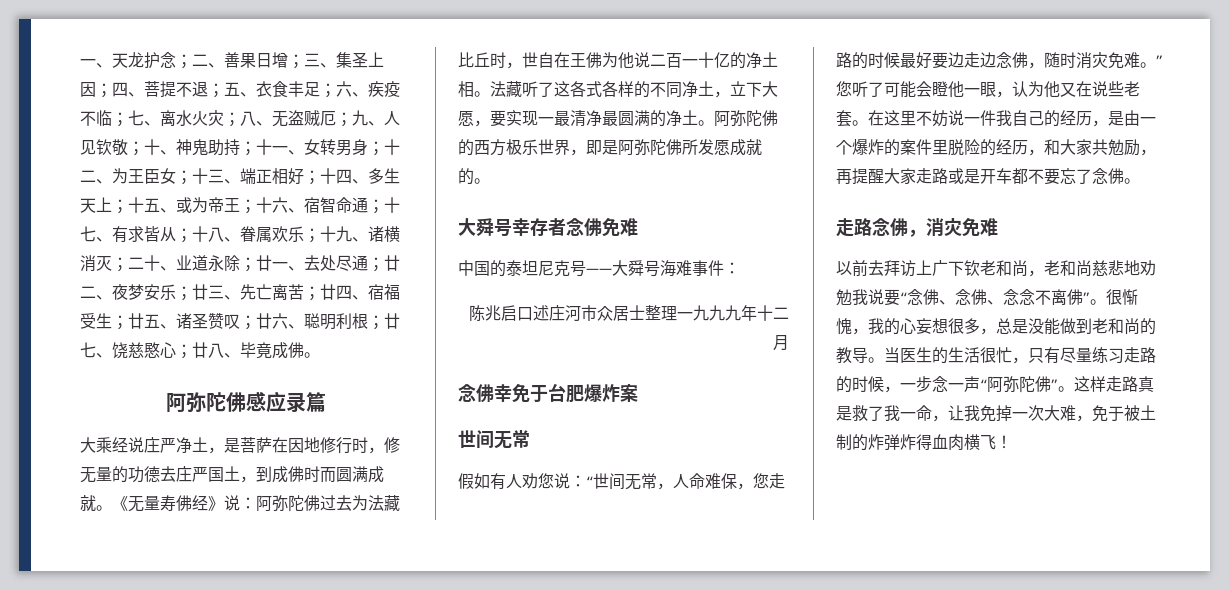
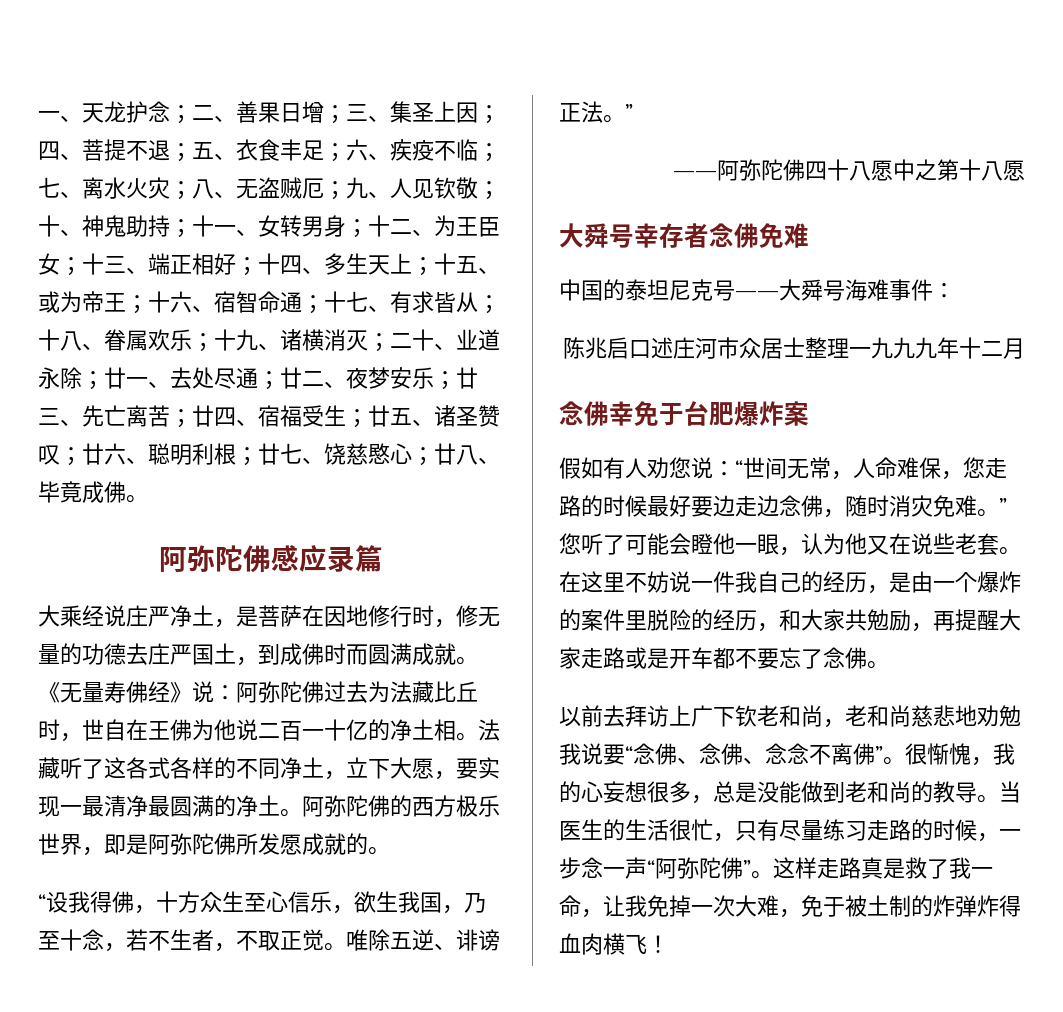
(490, 181) none -> [38,891,486,914] [38,929,500,952] [559,101,633,123] [673,159,1025,181] // “设我得佛，十方众生至心信乐，欲生我国，乃至十念，若不生者，不取正觉。唯除五逆、诽谤正法。” // ——阿弥陀佛四十八愿中之第十八愿
[458,430,530,449] // 世间无常 -> (809, 413) none
[836,217,998,237] // 走路念佛，消灾免难 -> (889, 665) none

